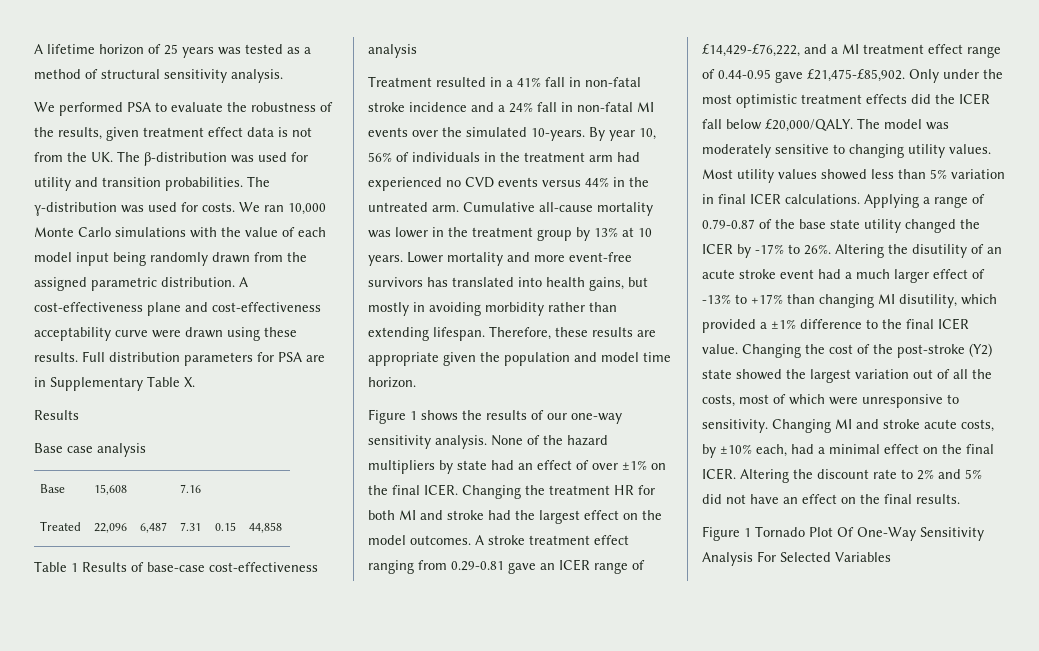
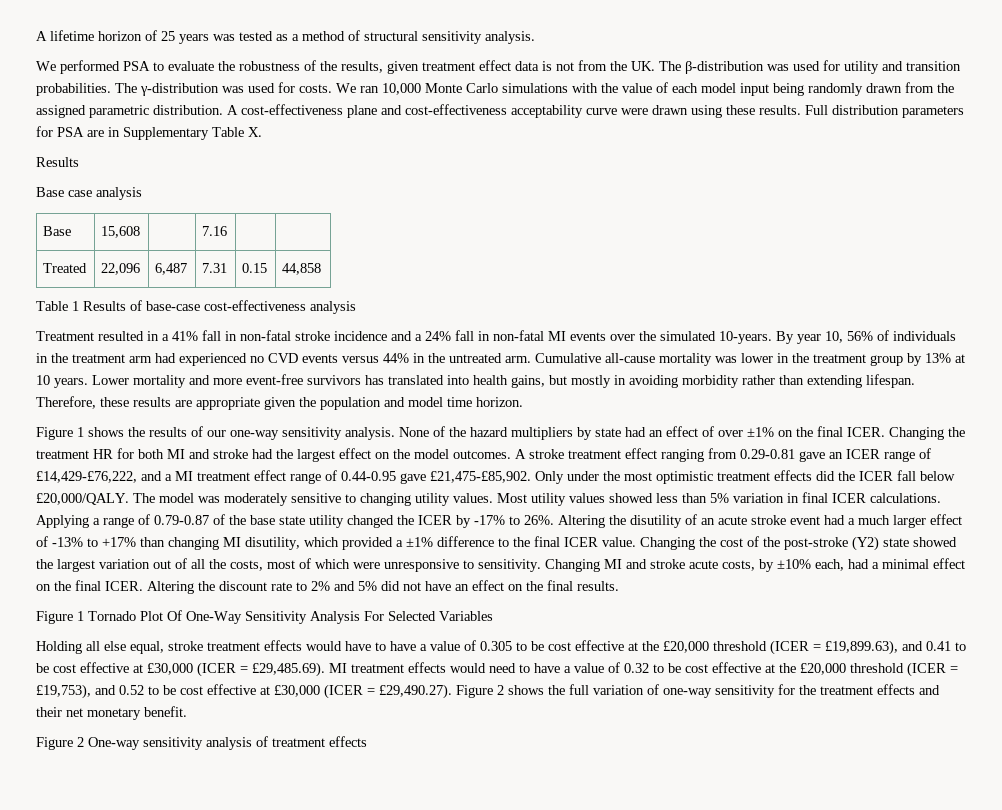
(891, 557) none -> [36,640,966,655] [36,662,958,677] [36,684,940,699] [36,706,187,720] [36,736,367,750] // Holding all else equal, stroke treatment effects would have to have a value of 0.305 to be cost effective at the £20,000 threshold (ICER = £19,899.63), and 0.41 to be cost effective at £30,000 (ICER = £29,485.69). MI treatment effects would need to have a value of 0.32 to be cost effective at the £20,000 threshold (ICER = £19,753), and 0.52 to be cost effective at £30,000 (ICER = £29,490.27). Figure 2 shows the full variation of one-way sensitivity for the treatment effects and their net monetary benefit. // Figure 2 One-way sensitivity analysis of treatment effects

